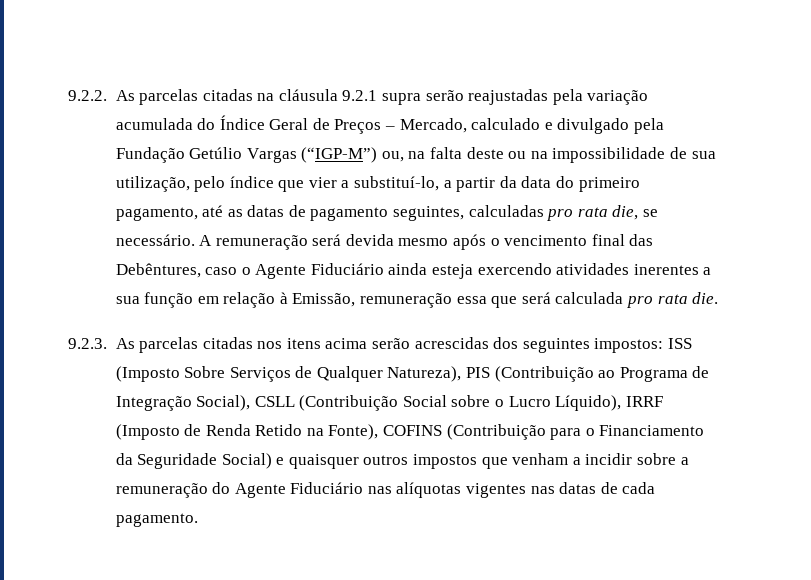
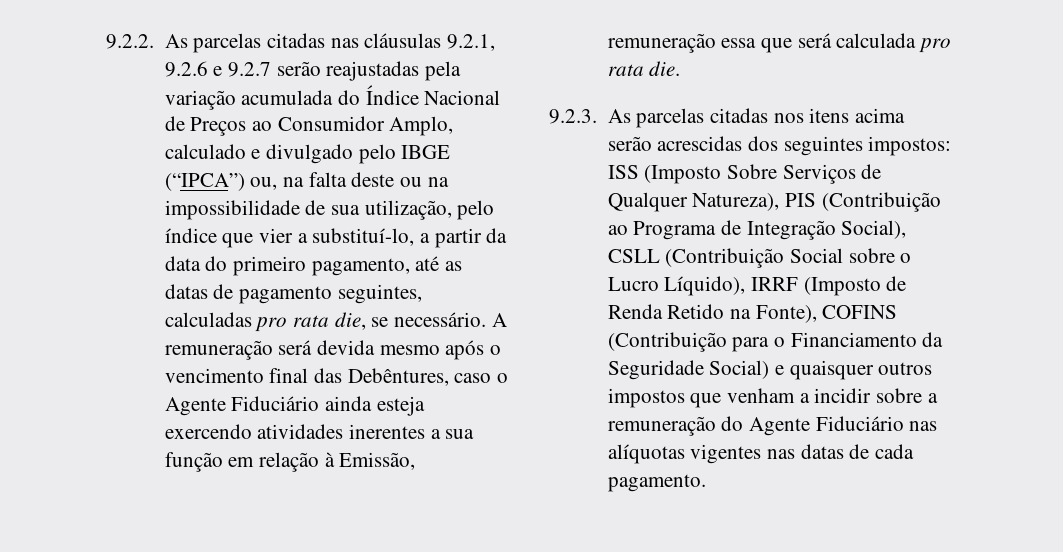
[257,89,422,105] na cláusula 9.2.1 supra -> [330,33,495,51] [164,61,271,77] nas cláusulas 9.2.1, 9.2.6 e 9.2.7
[269,118,309,130] Geral -> [424,90,501,105] Nacional
[385,118,664,134] [115,147,378,163] – Mercado, calculado e divulgado pela Fundação Getúlio Vargas (“IGP-M”) -> [251,116,454,136] [164,144,451,164] [164,173,245,191] ao Consumidor Amplo, calculado e divulgado pelo IBGE (“IPCA”)

